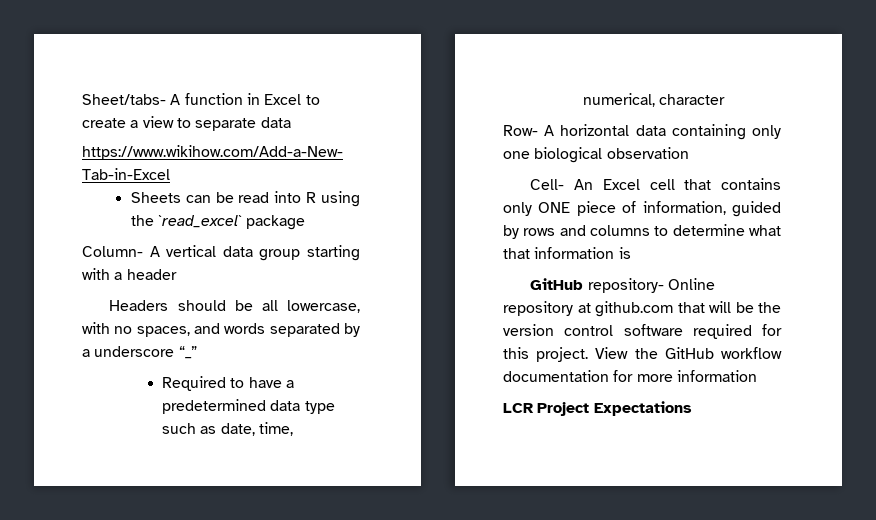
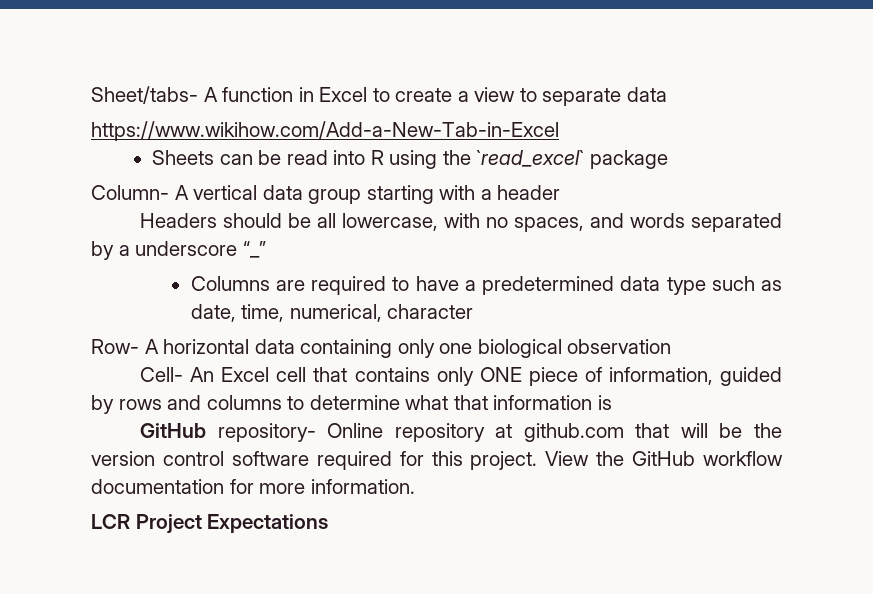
[162,376,227,391] Required -> [190,276,387,295] Columns are required
[676,370,757,382] information -> [310,479,415,494] information.

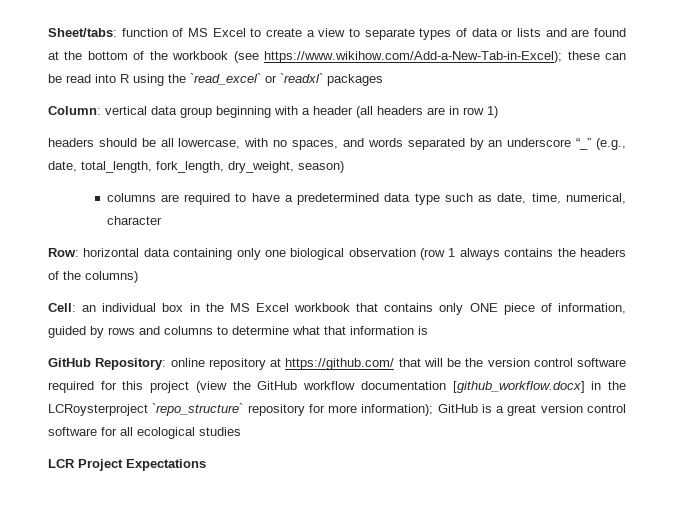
[91,86,314,104] Sheet/tabs- A function in -> [48,28,208,37] Sheet/tabs: function of MS
[626,87,667,102] [91,121,559,141] [152,150,215,165] data // https://www.wikihow.com/Add-a-New-Tab-in-Excel // Sheets -> [419,28,626,40] [48,51,600,63] types of data or lists and are found at the bottom of the workbook (see https://www.wikihow.com/Add-a-New-Tab-in-Excel); these
[589,150,668,169] [91,185,189,200] package // Column- A -> [265,73,383,86] [48,106,101,115] or `readxl` packages // Column:
[366,185,434,204] starting -> [216,106,271,118] beginning
[140,213,218,228] // Headers -> [356,106,498,118] [48,138,94,147] (all headers are in row 1) // headers
[118,245,130,256] a -> [488,140,503,147] an
[190,276,270,291] // Columns -> [596,138,627,150] [48,161,344,173] [106,193,156,202] (e.g., date, total_length, fork_length, dry_weight, season) // columns
[91,339,159,354] Row- A -> [48,248,79,257] Row:
[140,367,307,382] // Cell- An Excel cell -> [420,248,626,260] [48,271,138,283] [48,303,351,312] (row 1 always contains the headers of the columns) // Cell: an individual box in the MS Excel workbook
[217,423,384,442] repository- Online -> [95,358,205,370] Repository: online
[523,423,624,442] github.com -> [285,358,395,370] https://github.com/
[470,451,590,470] project. View -> [150,381,227,393] project (view
[229,479,415,494] for more information. -> [452,381,626,393] [48,403,626,416] [48,427,241,439] [github_workflow.docx] in the LCRoysterproject `repo_structure` repository for more information); GitHub is a great version control software for all ecological studies

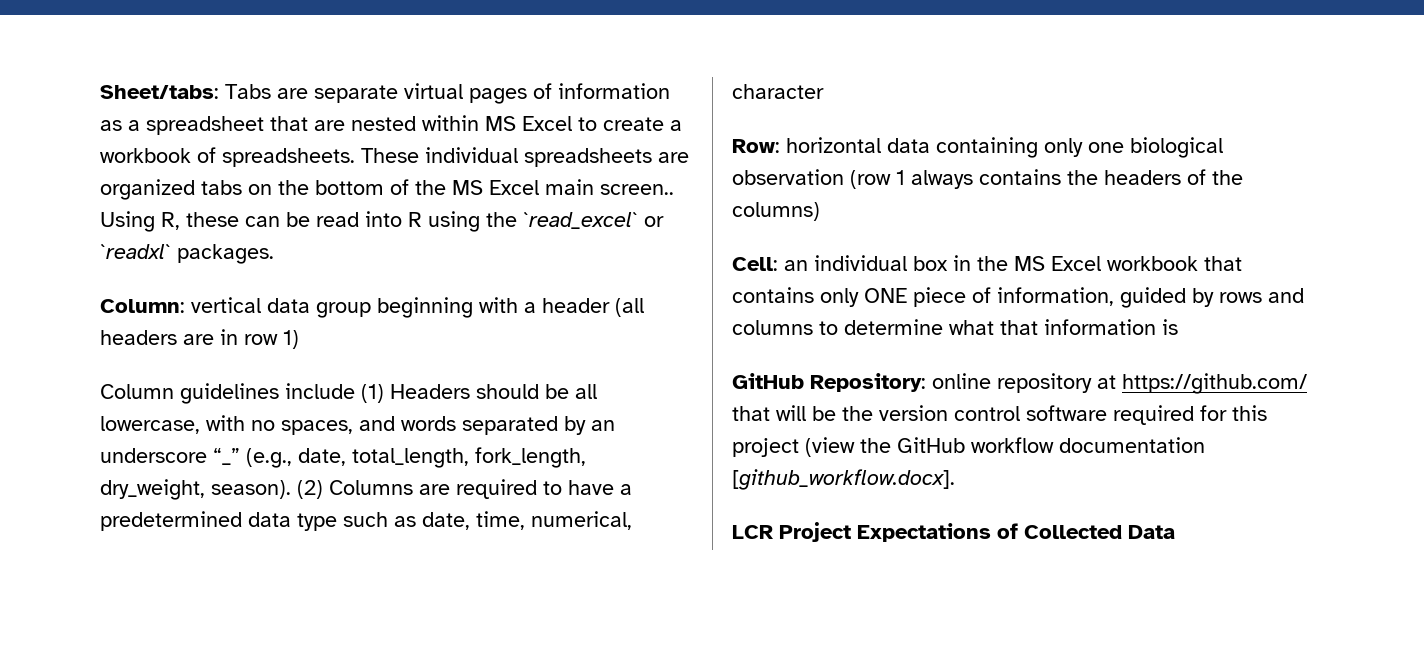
[121,28,184,37] function of -> [225,83,670,104] [100,115,479,135] Tabs are separate virtual pages of information as a spreadsheet that are nested within
[318,28,626,40] [48,51,563,63] view to separate types of data or lists and are found at the bottom of the workbook (see https://www.wikihow.com/Add-a-New-Tab-in-Excel); -> [100,147,689,167] [100,179,674,200] [100,211,180,232] workbook of spreadsheets. These individual spreadsheets are organized tabs on the bottom of the MS Excel main screen.. Using R,
[327,74,383,86] packages -> [177,244,274,264] packages.
[48,138,94,147] headers -> [100,383,470,404] Column guidelines include (1) Headers
[298,161,344,173] [106,193,156,202] season) // columns -> [211,480,413,499] season). (2) Columns
[452,381,626,393] [48,403,626,416] [48,427,241,439] [github_workflow.docx] in the LCRoysterproject `repo_structure` repository for more information); GitHub is a great version control software for all ecological studies -> [732,469,955,490] [github_workflow.docx].
(206, 465) none -> [997,523,1175,539] of Collected Data

